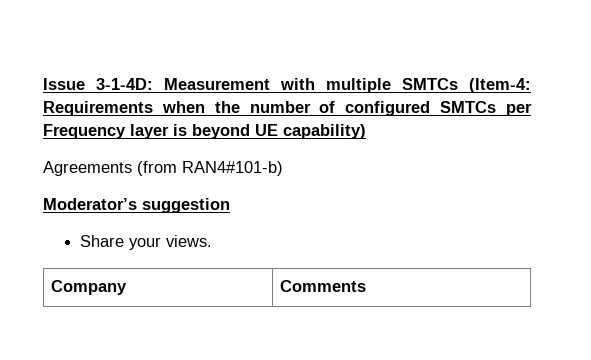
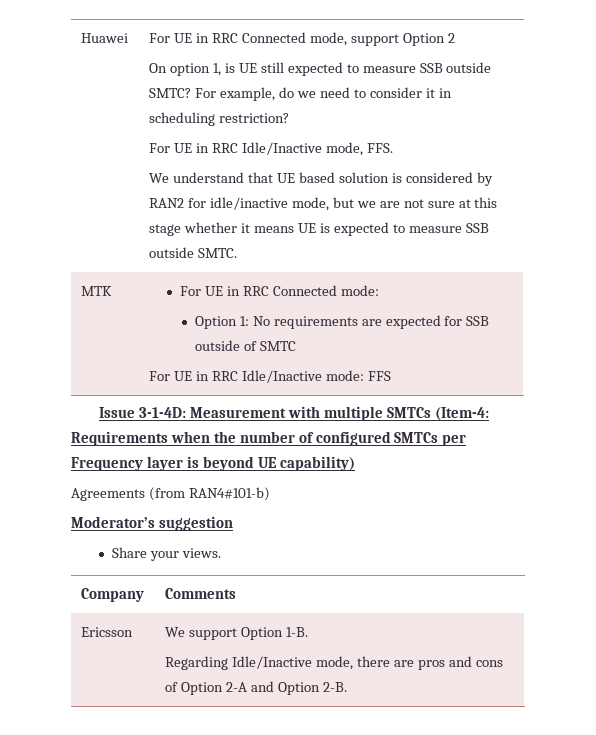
(43, 84) none -> [81,33,129,43] [149,32,455,46] [149,62,492,76] [149,87,452,101] [149,112,290,126] [149,142,393,156] [149,172,493,186] [149,197,498,211] [149,222,489,236] [149,247,238,258] [81,286,113,296] [180,285,379,296] [194,315,490,329] [194,340,296,351] [149,370,391,383] Huawei | For UE in RRC Connected mode, support Option 2 // On option 1, is UE still expected to measure SSB outside SMTC? For example, do we need to consider it in scheduling restriction? // For UE in RRC Idle/Inactive mode, FFS. // We understand that UE based solution is considered by RAN2 for idle/inactive mode, but we are not sure at this stage whether it means UE is expected to measure SSB outside SMTC. // MTK | For UE in RRC Connected mode: // Option 1: No requirements are expected for SSB outside of SMTC // For UE in RRC Idle/Inactive mode: FFS //
(366, 286) none -> [81,627,134,637] [165,627,309,640] [165,656,503,670] [165,681,347,695] // Ericsson | We support Option 1-B. // Regarding Idle/Inactive mode, there are pros and cons of Option 2-A and Option 2-B.

